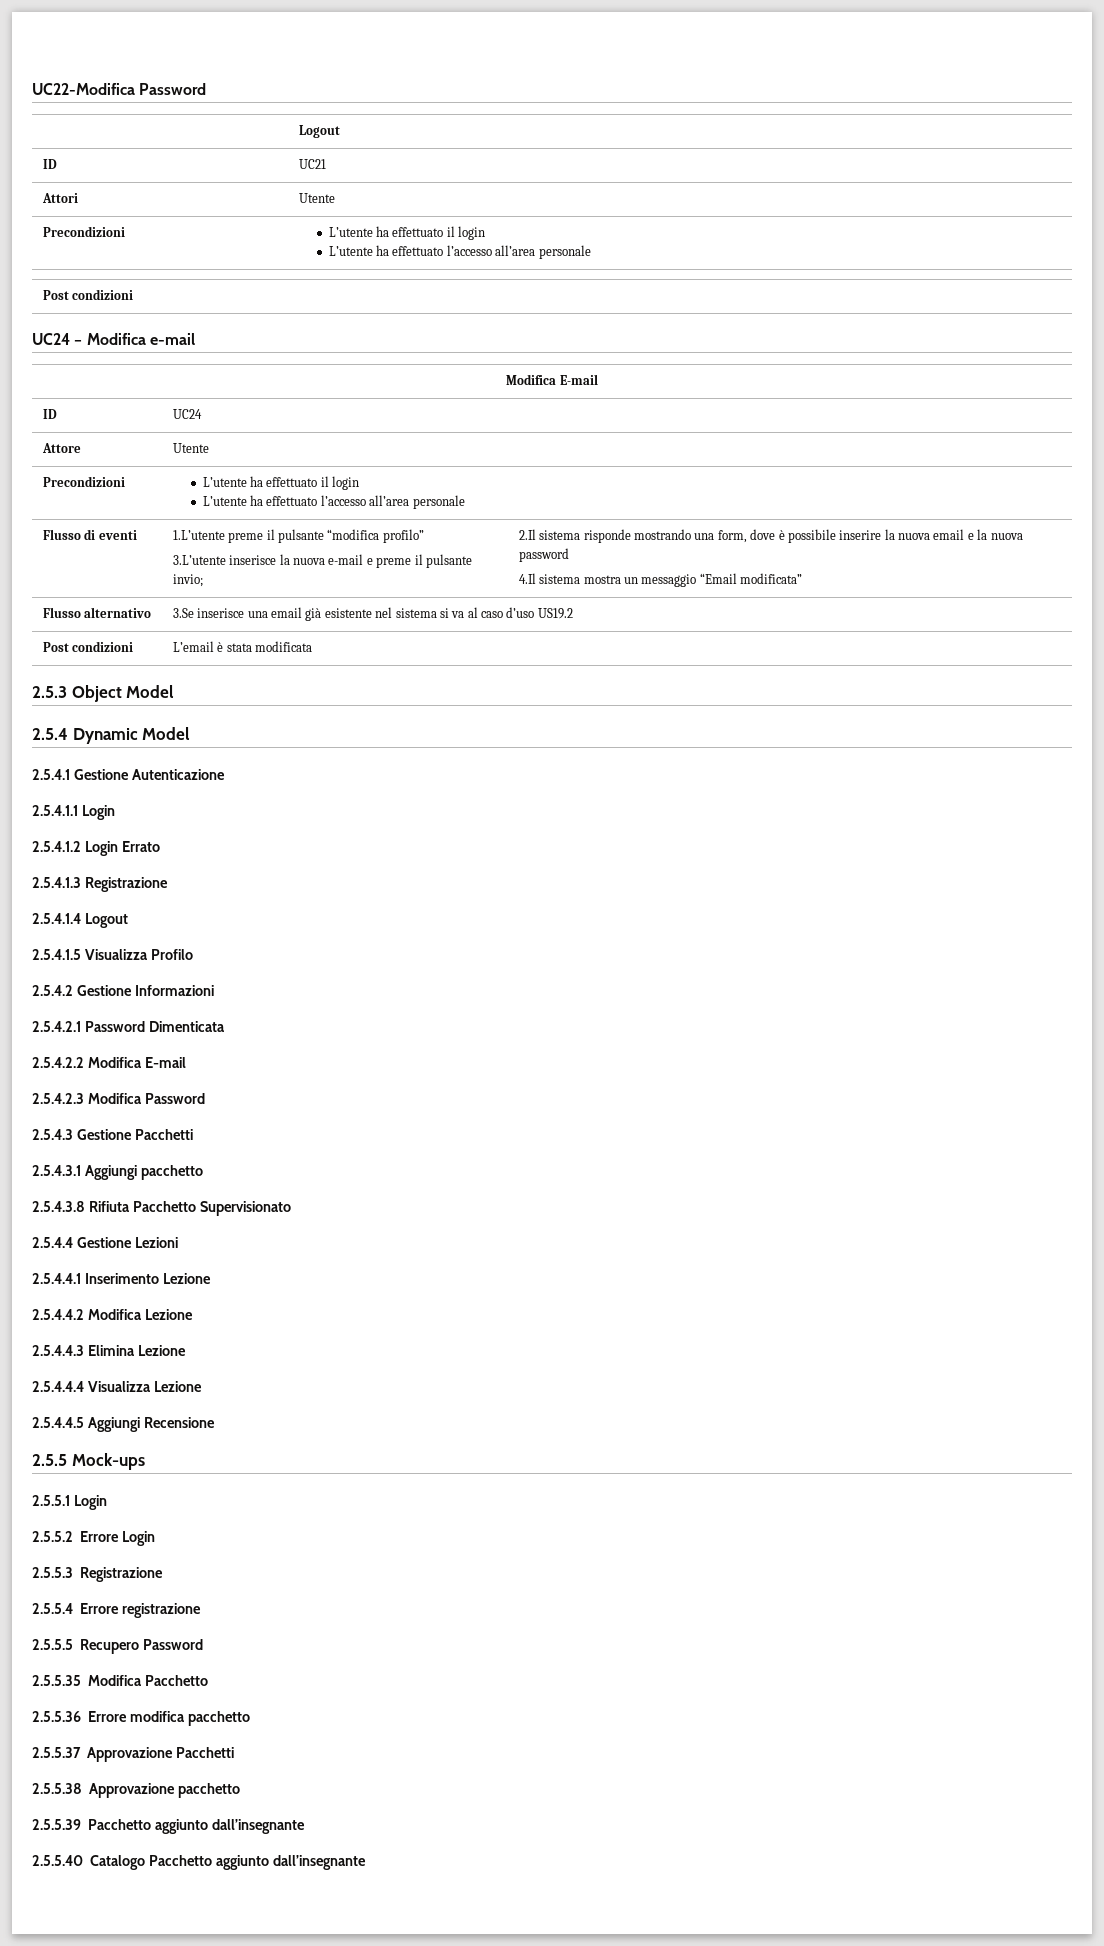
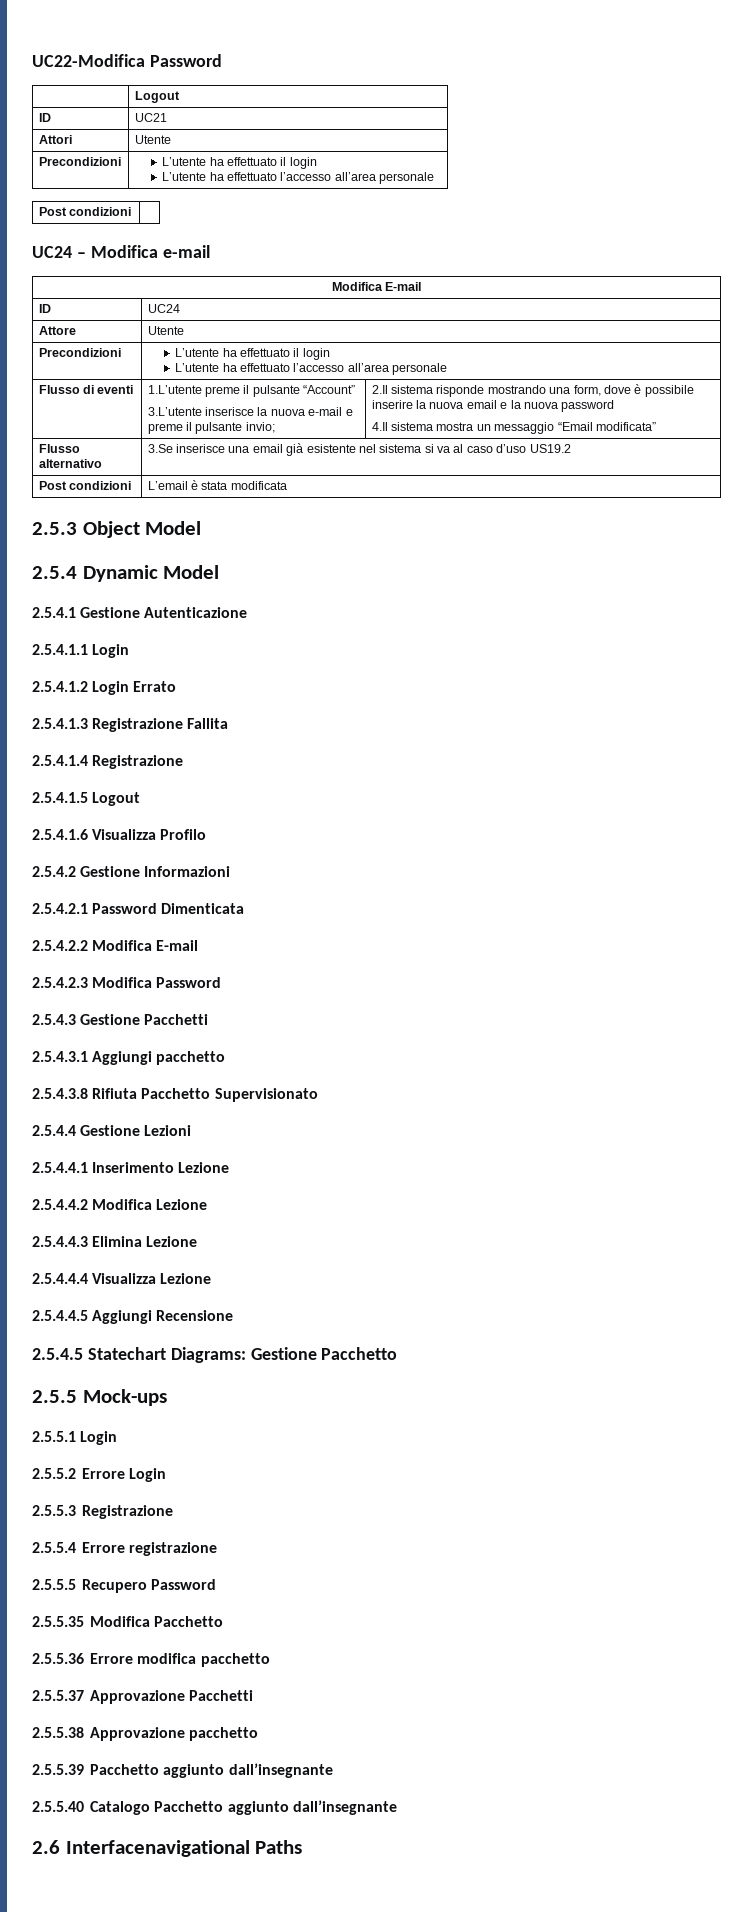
[327,529,424,543] “modifica profilo” -> [303,385,356,394] “Account”
(168, 884) none -> [187,718,229,729] Fallita
[84,913,128,928] [32,949,81,960] Logout // 2.5.4.1.5 -> [92,755,184,769] [32,792,141,806] [32,829,88,840] Registrazione // 2.5.4.1.5 Logout // 2.5.4.1.6
(215, 1422) none -> [32,1347,398,1363] // 2.5.4.5 Statechart Diagrams: Gestione Pacchetto
(366, 1862) none -> [32,1840,303,1857] // 2.6 Interfacenavigational Paths

